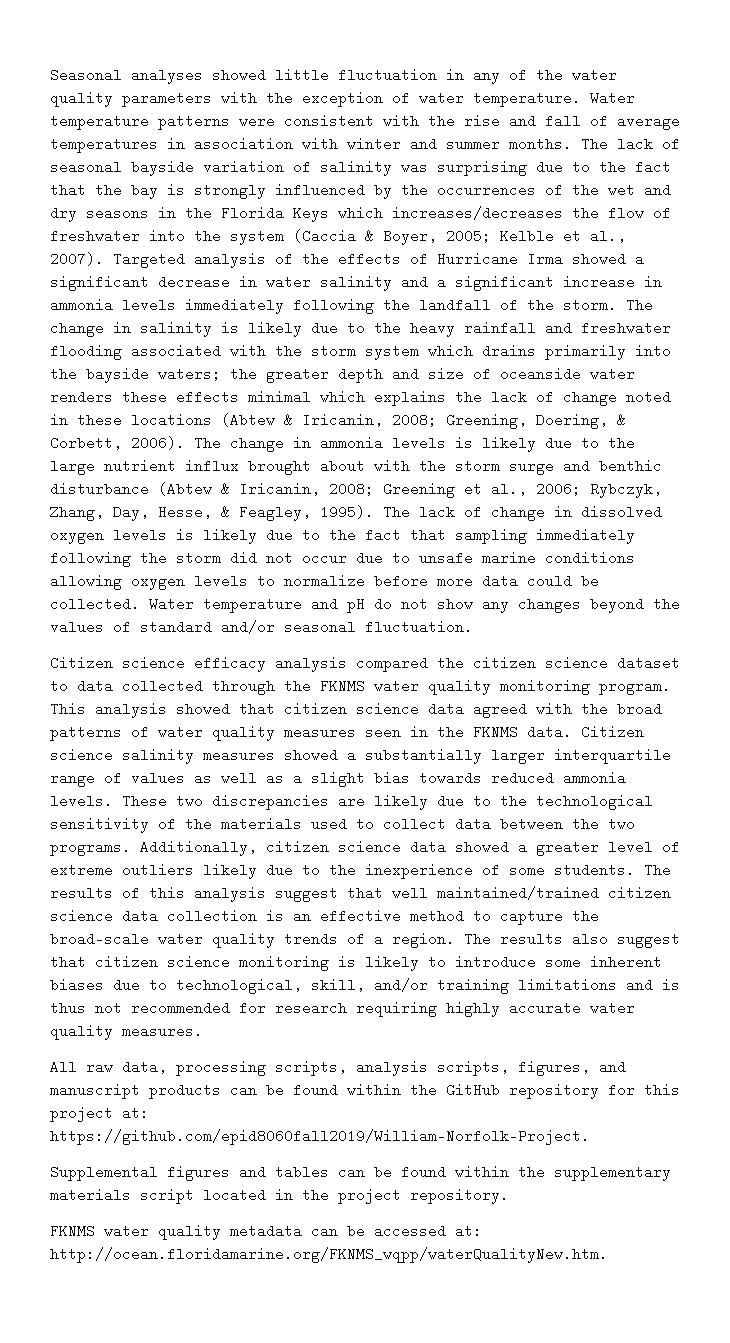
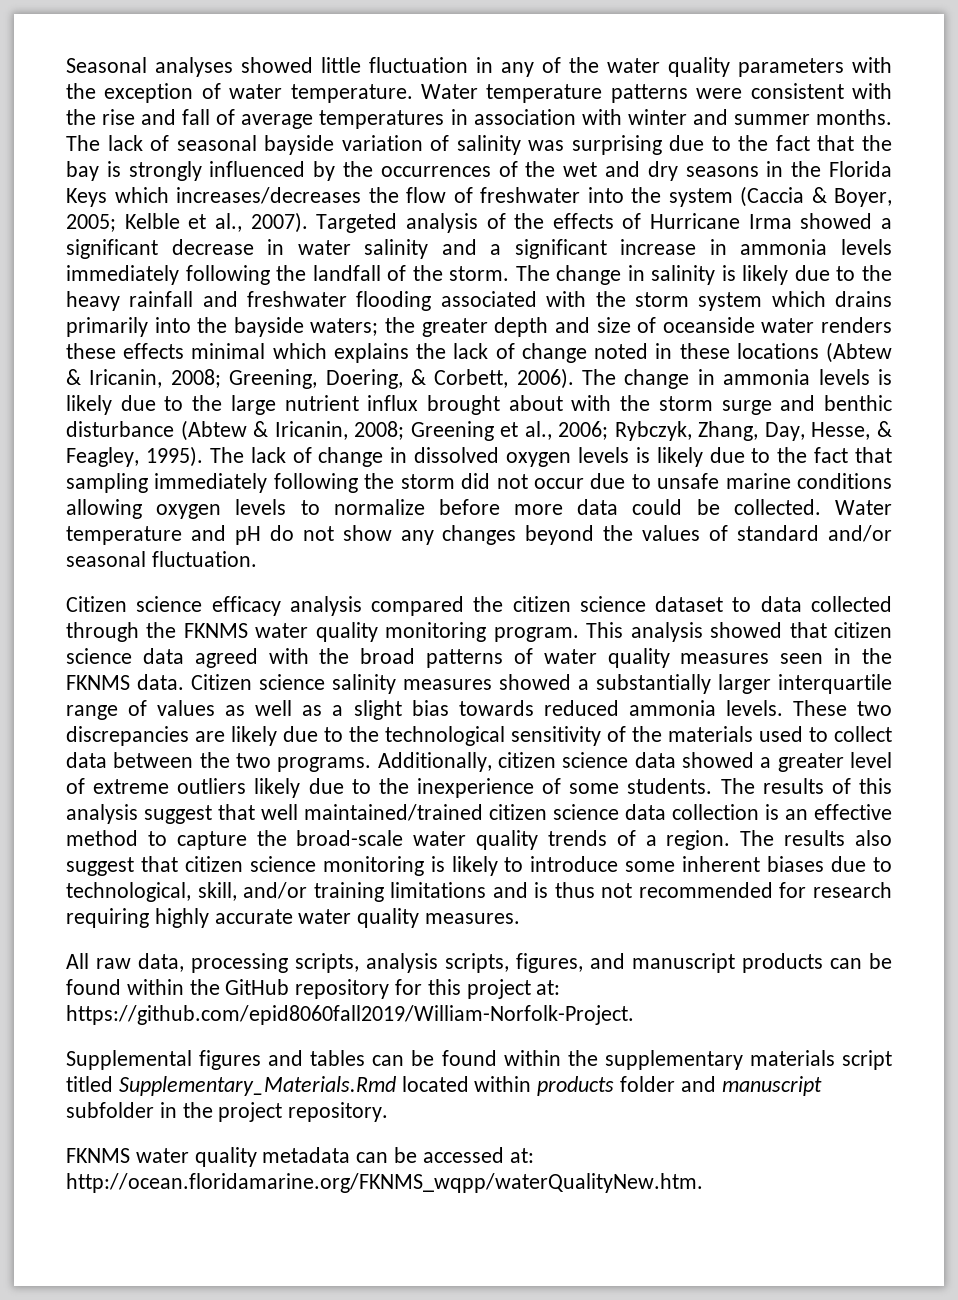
[203,1188,266,1202] located -> [66,1076,822,1096] [66,1102,154,1118] titled Supplementary_Materials.Rmd located within products folder and manuscript subfolder

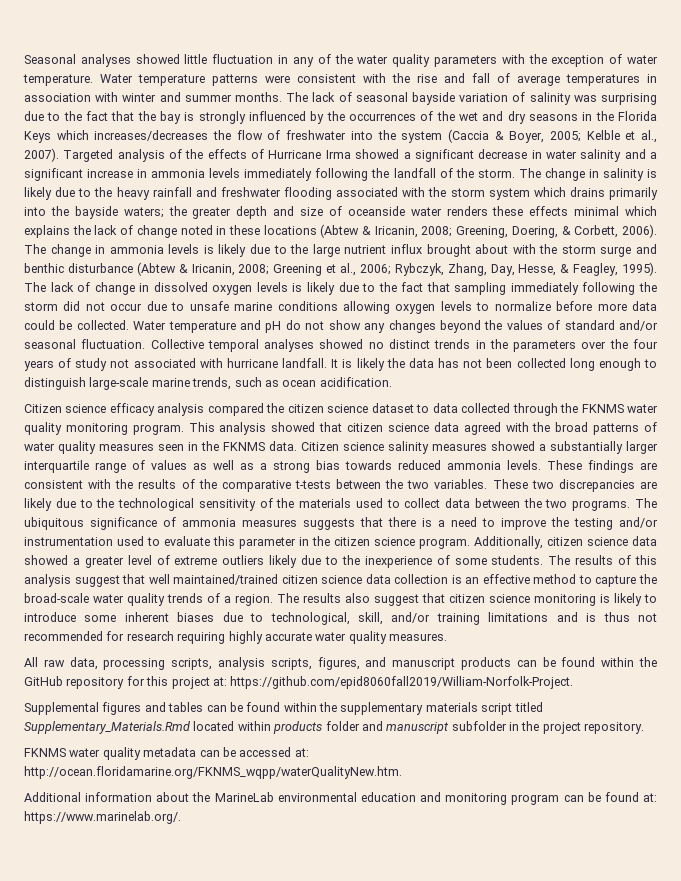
(257, 559) none -> [150,339,659,352] [24,358,657,371] [24,377,392,390] Collective temporal analyses showed no distinct trends in the parameters over the four years of study not associated with hurricane landfall. It is likely the data has not been collected long enough to distinguish large-scale marine trends, such as ocean acidification.
[353,700,402,720] slight -> [273,461,310,473] strong
(847, 708) none -> [588,460,657,473] [24,479,528,492] findings are consistent with the results of the comparative t-tests between the two variables. These
(372, 764) none -> [634,498,657,508] [24,517,658,530] [24,536,470,549] The ubiquitous significance of ammonia measures suggests that there is a need to improve the testing and/or instrumentation used to evaluate this parameter in the citizen science program.
(703, 1183) none -> [24,792,658,805] [24,811,181,824] // Additional information about the MarineLab environmental education and monitoring program can be found at: https://www.marinelab.org/.

